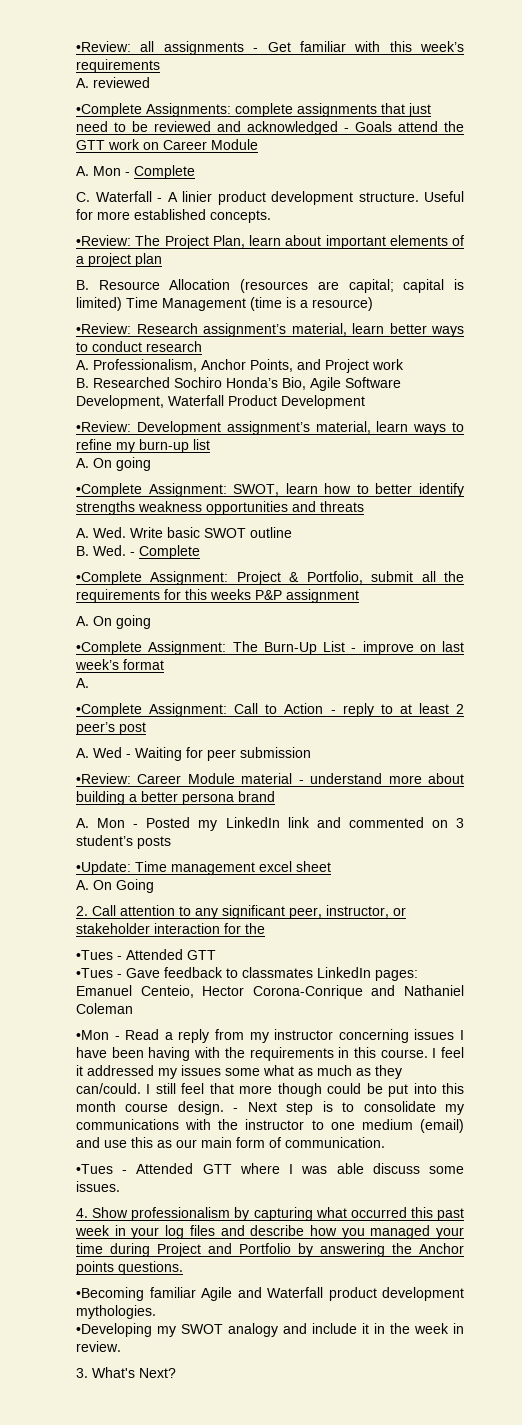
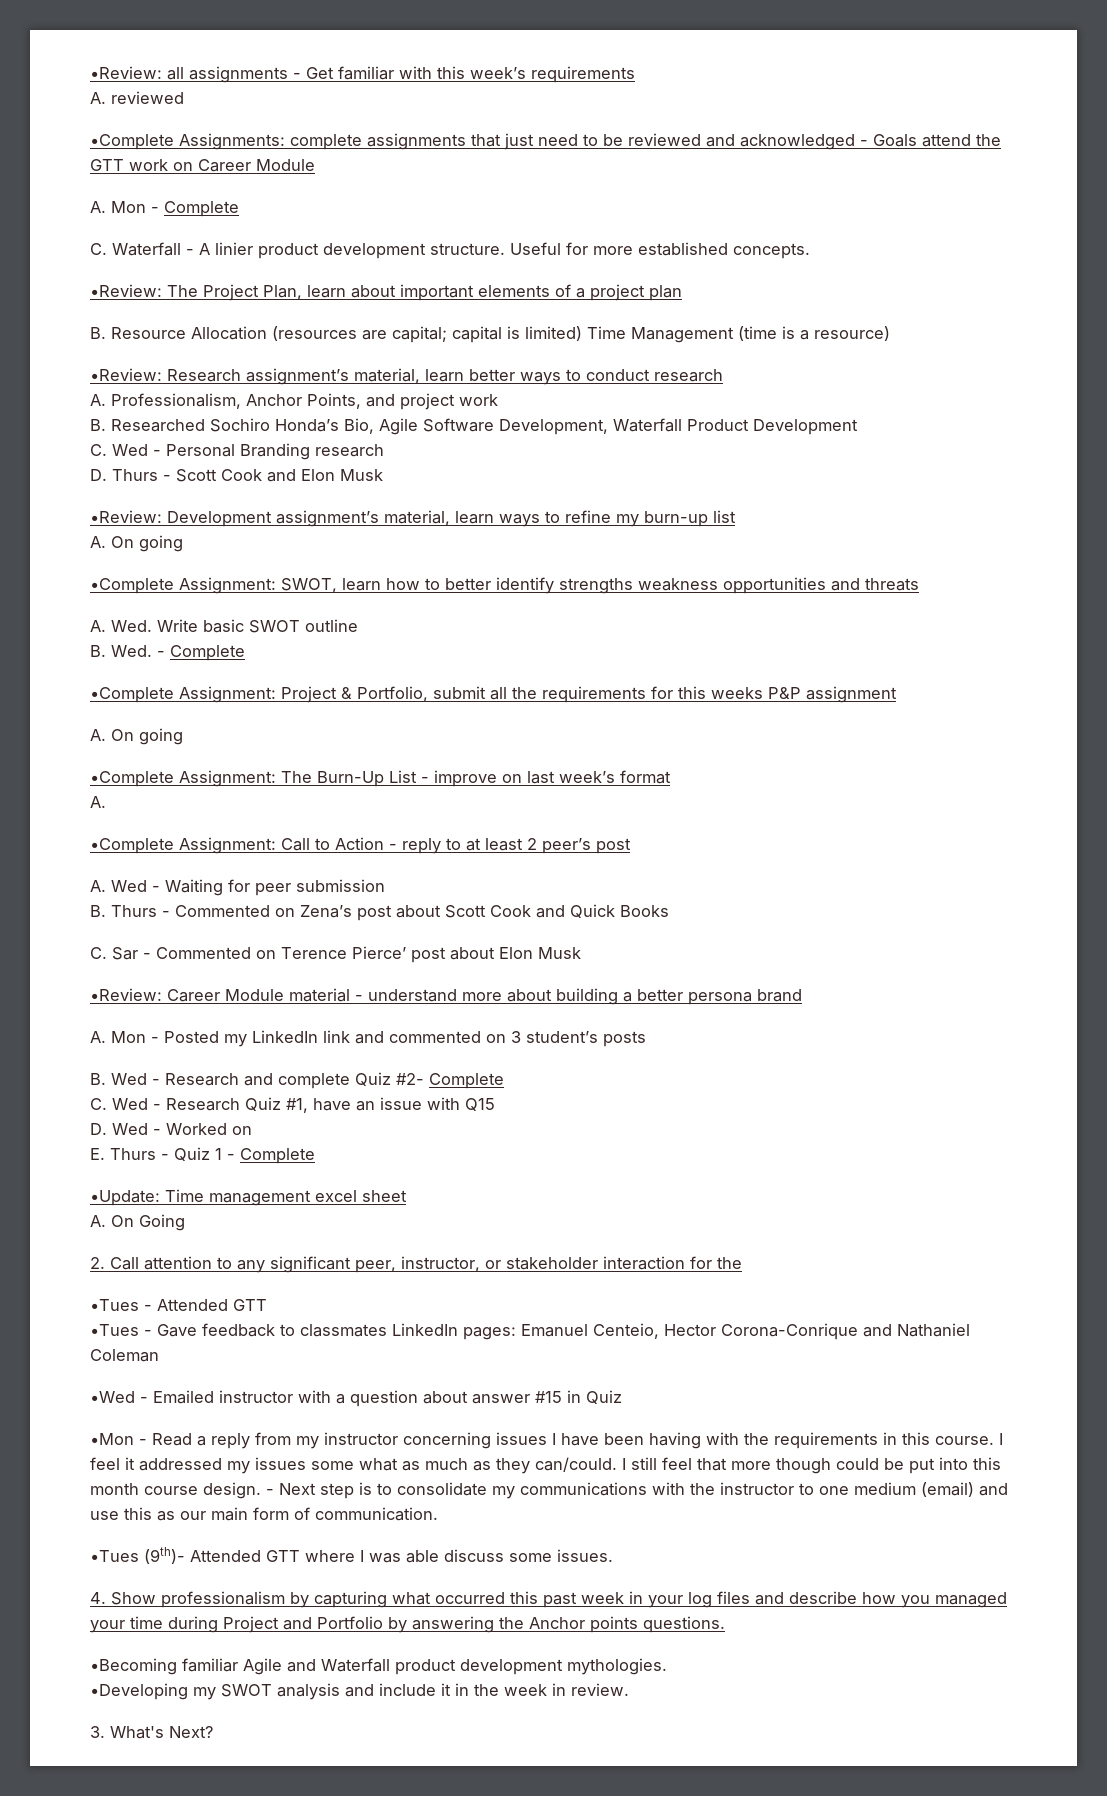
[325,359,369,373] Project -> [400,393,455,410] project
(365, 402) none -> [90,443,384,460] [90,469,383,482] // C. Wed - Personal Branding research // D. Thurs - Scott Cook and Elon Musk
(311, 752) none -> [90,904,669,921] [90,946,581,963] // B. Thurs - Commented on Zena’s post about Scott Cook and Quick Books // C. Sar - Commented on Terence Pierce’ post about Elon Musk
(171, 842) none -> [90,1072,504,1089] [90,1097,495,1113] [90,1123,252,1135] [90,1147,315,1164] // B. Wed - Research and complete Quiz #2- Complete // C. Wed - Research Quiz #1, have an issue with Q15 // D. Wed - Worked on // E. Thurs - Quiz 1 - Complete
(133, 1008) none -> [90,1390,622,1407] // •Wed - Emailed instructor with a question about answer #15 in Quiz
[122,1170,128,1174] - -> [144,1547,185,1564] (9th)-
[228,1323,278,1337] analogy -> [277,1683,340,1700] analysis

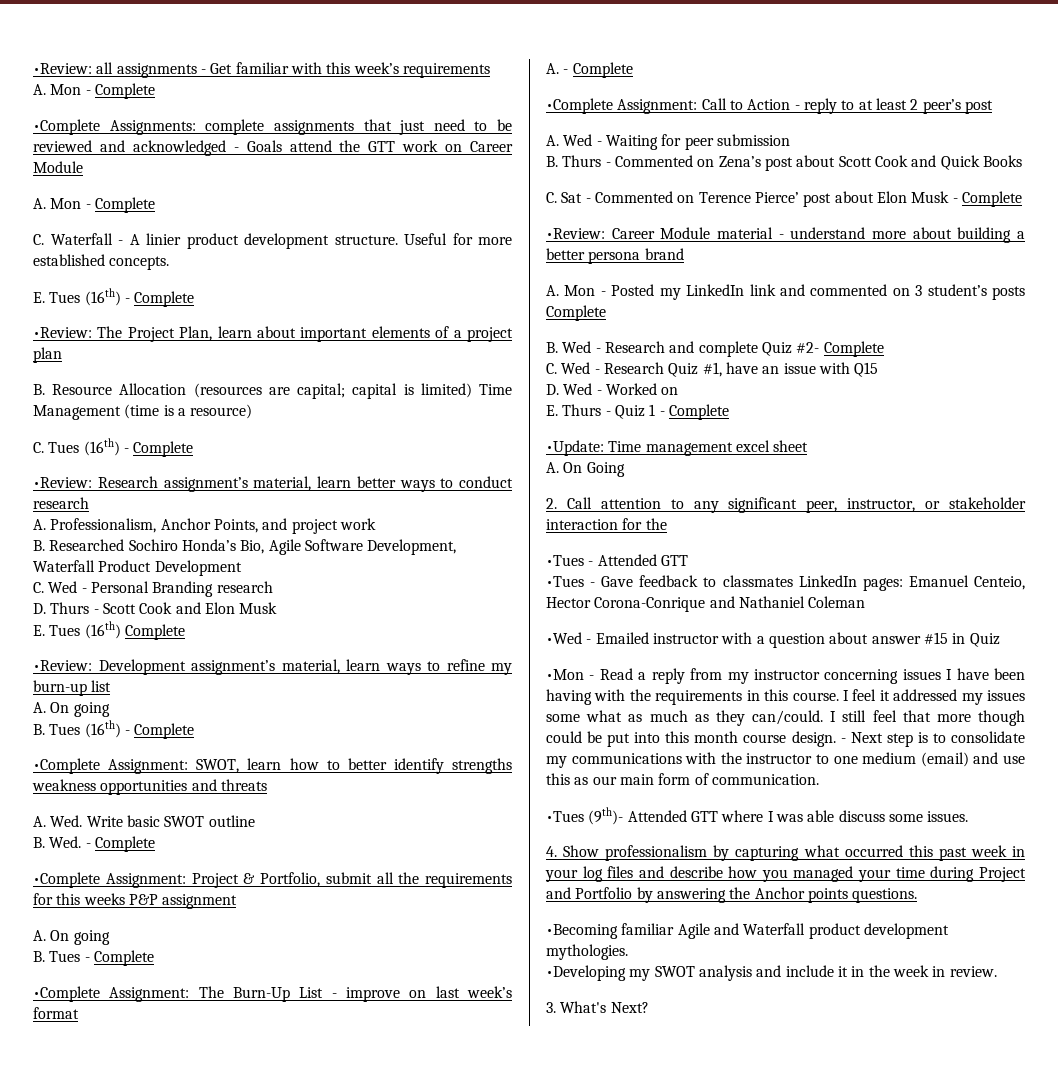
[111,91,184,104] reviewed -> [50,83,155,99] Mon - Complete
(810, 251) none -> [33,288,195,307] // E. Tues (16th) - Complete
(890, 333) none -> [33,438,194,457] // C. Tues (16th) - Complete
(383, 475) none -> [33,621,185,640] // E. Tues (16th) Complete
(183, 543) none -> [33,720,195,739] // B. Tues (16th) - Complete
(183, 736) none -> [33,950,154,966] // B. Tues - Complete
(106, 802) none -> [563,62,633,78] - Complete
[112,947,138,960] Sar -> [561,192,583,203] Sat
(581, 953) none -> [952,191,1022,207] - Complete
(646, 1039) none -> [546,305,606,321] Complete

